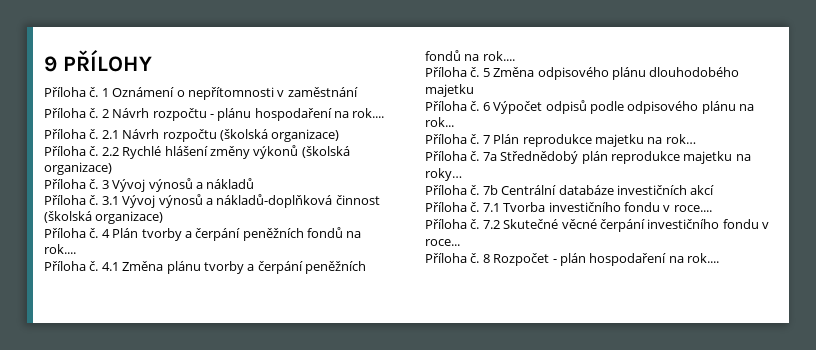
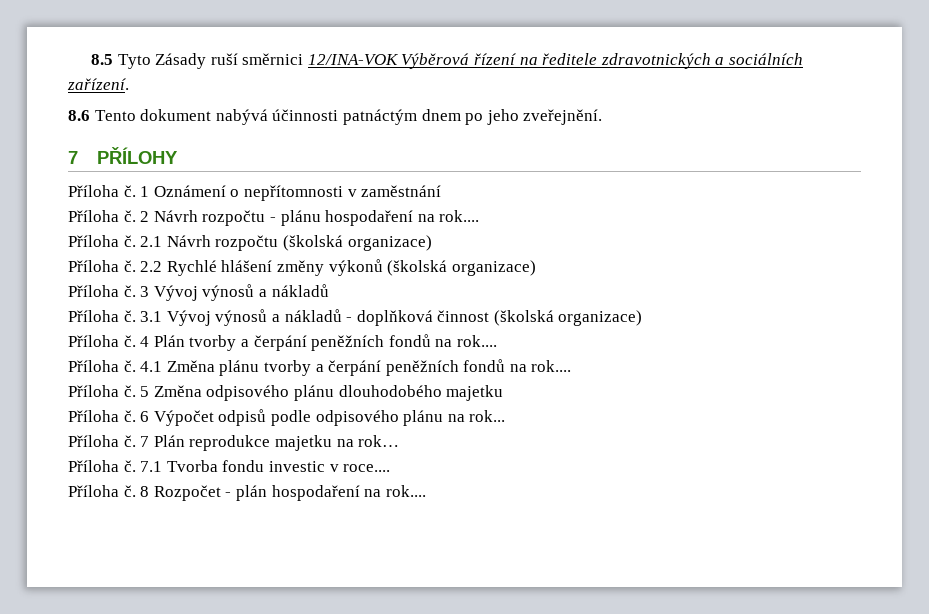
[44,56,57,72] 9 -> [90,53,803,69] [67,78,129,90] [68,109,603,125] [68,151,78,164] 8.5 Tyto Zásady ruší směrnici 12/INA-VOK Výběrová řízení na ředitele zdravotnických a sociálních zařízení. // 8.6 Tento dokument nabývá účinnosti patnáctým dnem po jeho zveřejnění. // 7
[216,194,333,208] nákladů-doplňková -> [284,309,433,326] nákladů - doplňková
[425,151,751,164] [425,168,462,181] [425,185,715,195] // Příloha č. 7a Střednědobý plán reprodukce majetku na roky… // Příloha č. 7b Centrální databáze investičních akcí -> (400, 441) none
[548,202,660,212] investičního fondu -> [222,460,325,472] fondu investic
[425,219,769,232] [425,239,460,246] // Příloha č. 7.2 Skutečné věcné čerpání investičního fondu v roce... -> (391, 468) none

